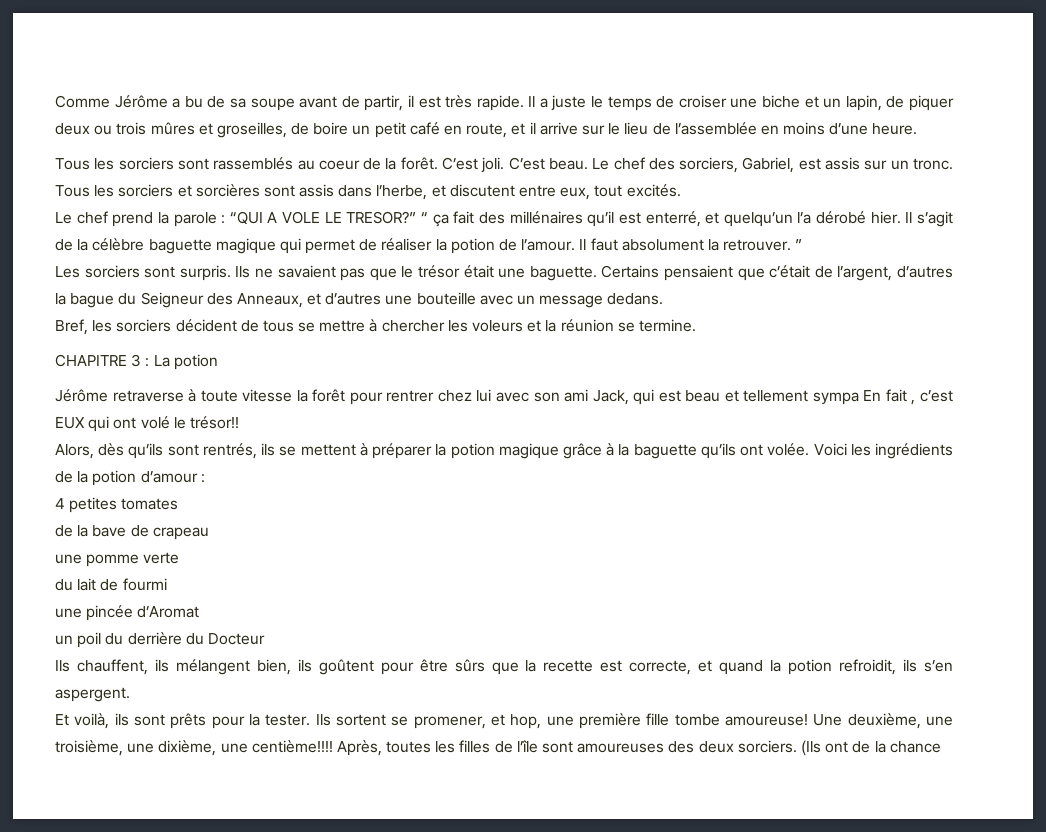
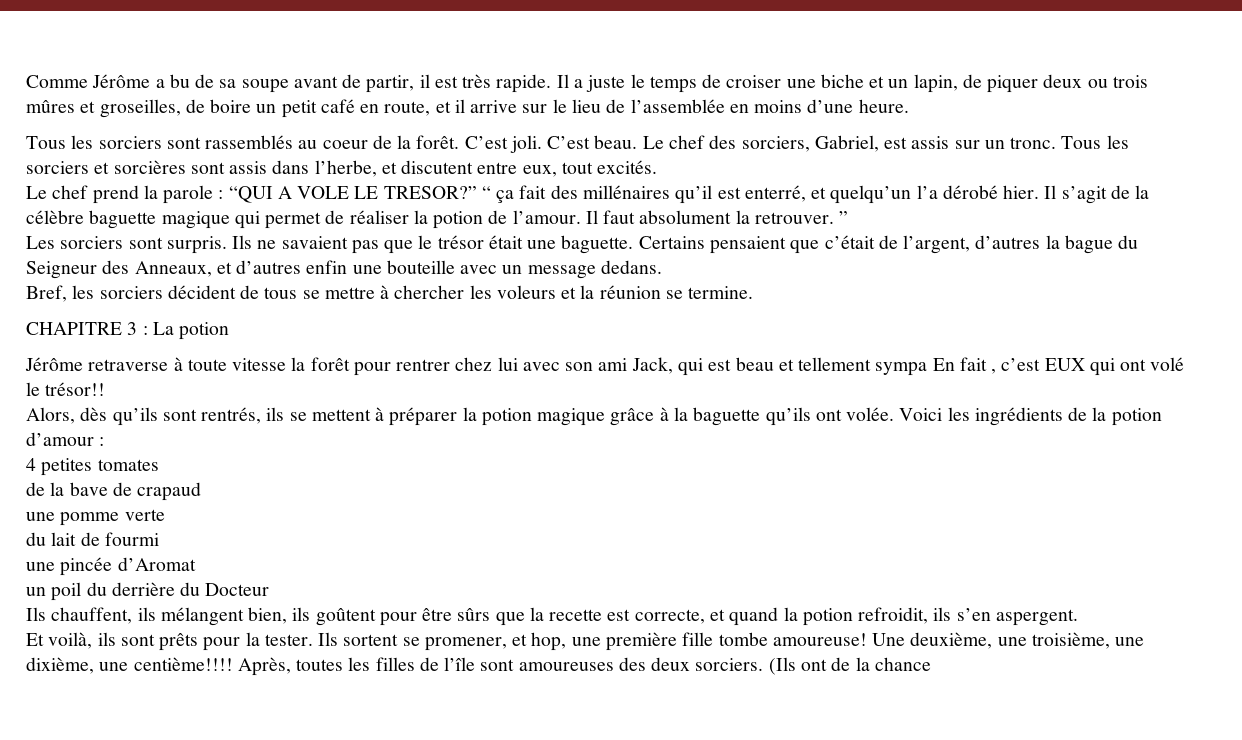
(382, 299) none -> [306,260,348,274] enfin
[152,527,209,540] crapeau -> [137,482,202,501] crapaud

